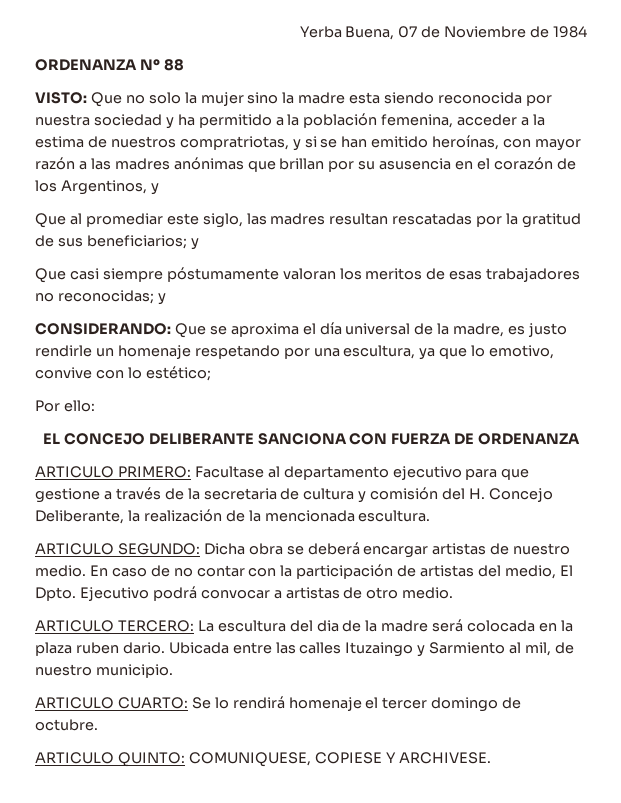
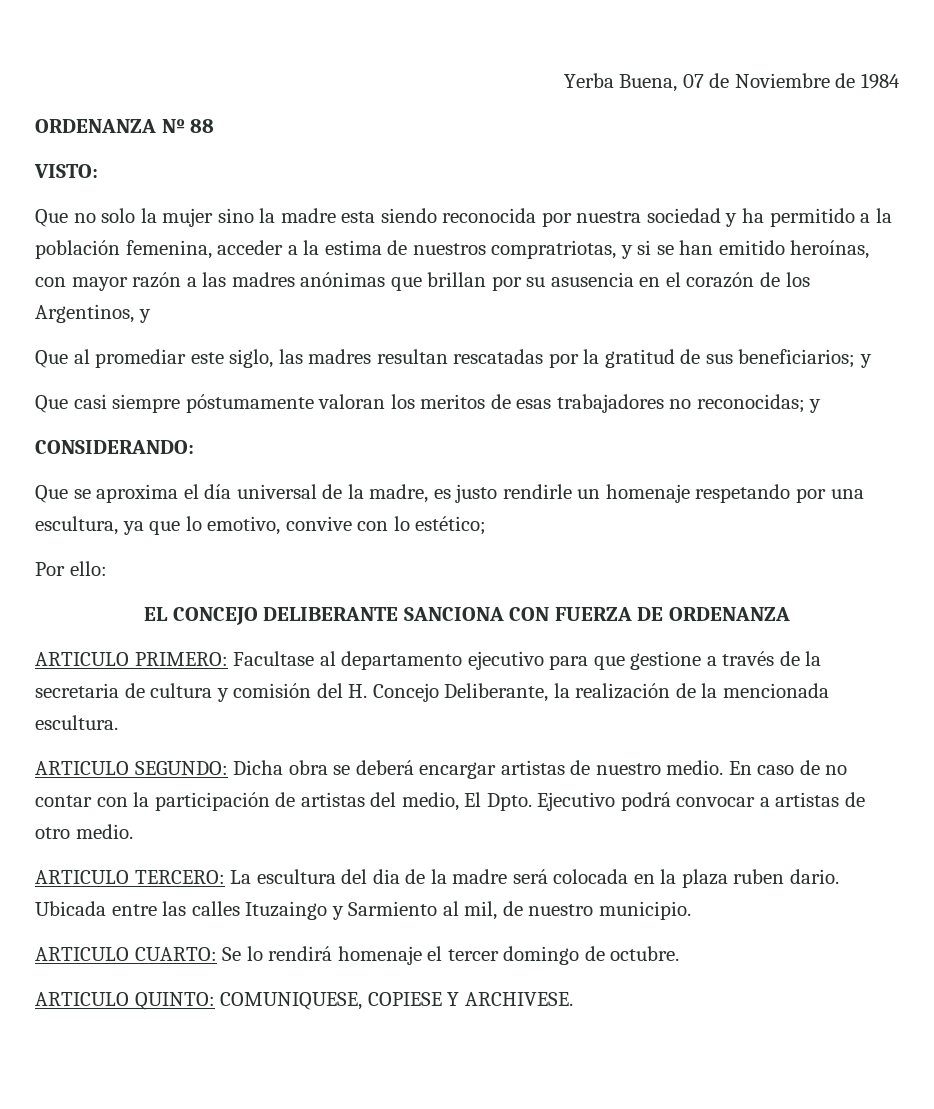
(87, 98) none -> (98, 171) //
(171, 329) none -> (194, 447) //

